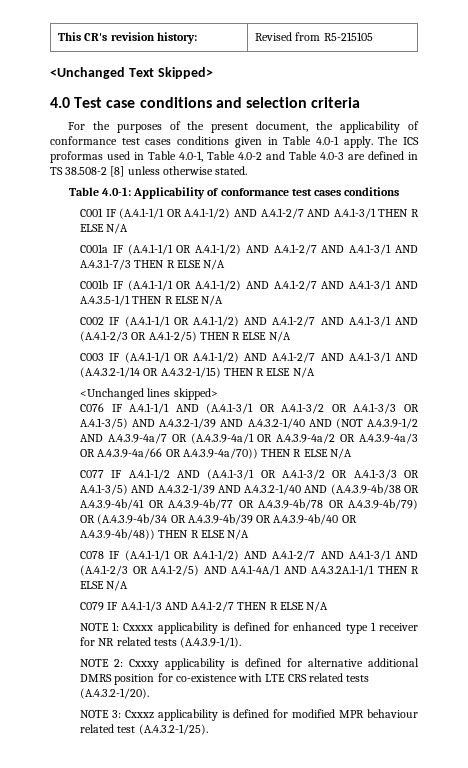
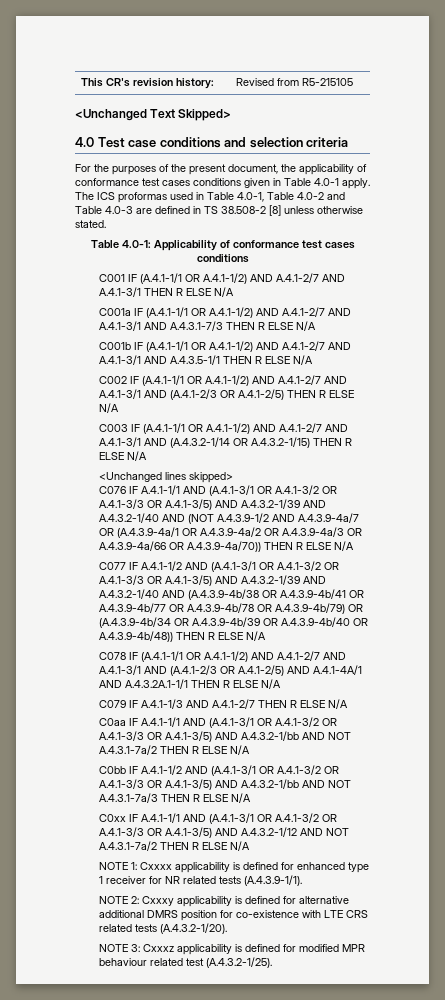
(328, 606) none -> [99,717,338,728] [99,731,352,742] [99,745,251,755] [99,765,340,776] [99,779,352,790] [99,793,252,803] [99,813,338,824] [99,827,350,838] [99,841,251,851] // C0aa IF A.4.1-1/1 AND (A.4.1-3/1 OR A.4.1-3/2 OR A.4.1-3/3 OR A.4.1-3/5) AND A.4.3.2-1/bb AND NOT A.4.3.1-7a/2 THEN R ELSE N/A // C0bb IF A.4.1-1/2 AND (A.4.1-3/1 OR A.4.1-3/2 OR A.4.1-3/3 OR A.4.1-3/5) AND A.4.3.2-1/bb AND NOT A.4.3.1-7a/3 THEN R ELSE N/A // C0xx IF A.4.1-1/1 AND (A.4.1-3/1 OR A.4.1-3/2 OR A.4.1-3/3 OR A.4.1-3/5) AND A.4.3.2-1/12 AND NOT A.4.3.1-7a/2 THEN R ELSE N/A

